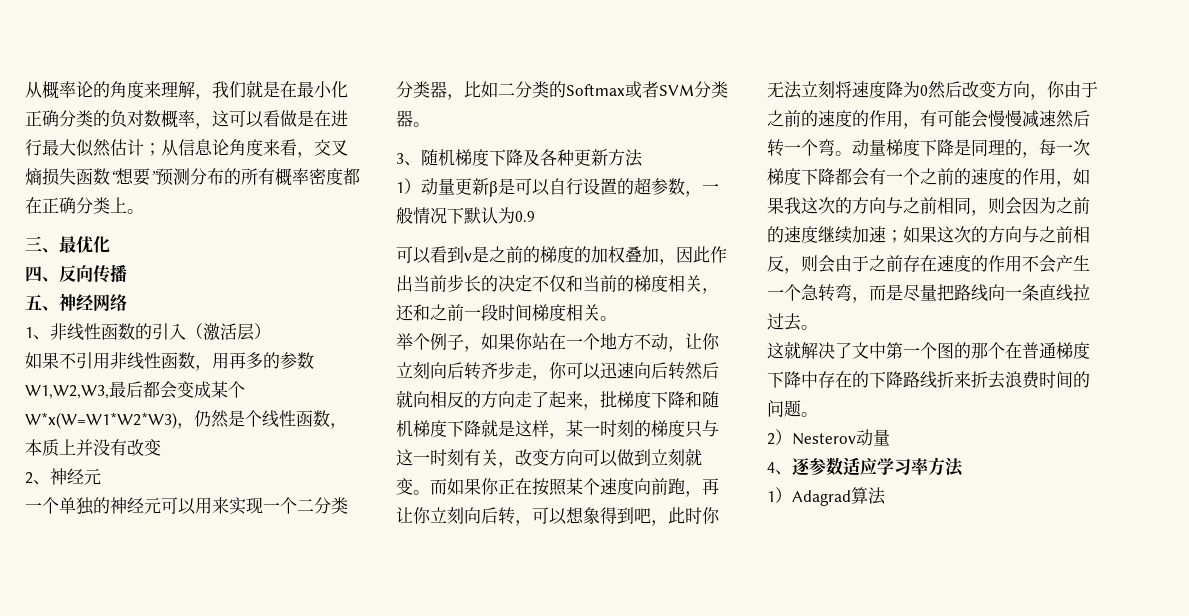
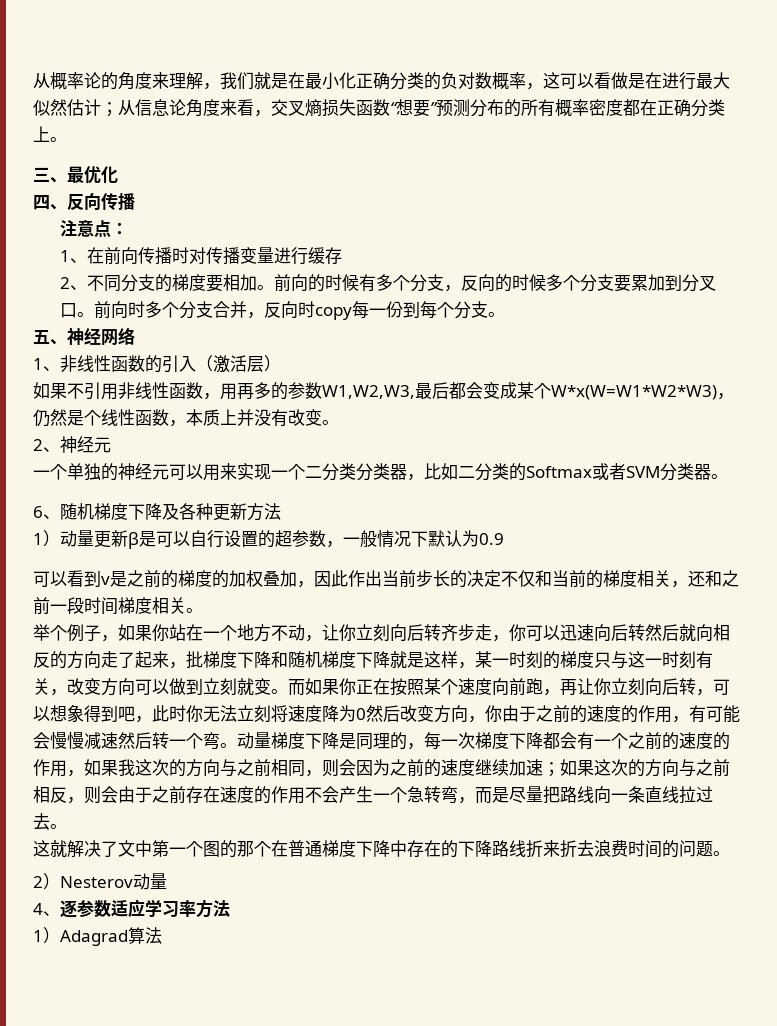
(127, 273) none -> [59,220,128,237] [59,247,342,265] [59,274,716,292] [59,301,505,320] // 注意点： // 1、在前向传播时对传播变量进行缓存 // 2、不同分支的梯度要相加。前向的时候有多个分支，反向的时候多个分支要累加到分叉口。前向时多个分支合并，反向时copy每一份到每个分支。
(161, 447) none -> [322,420,339,425] 。
[396,153,404,164] 3 -> [33,506,43,518] 6

